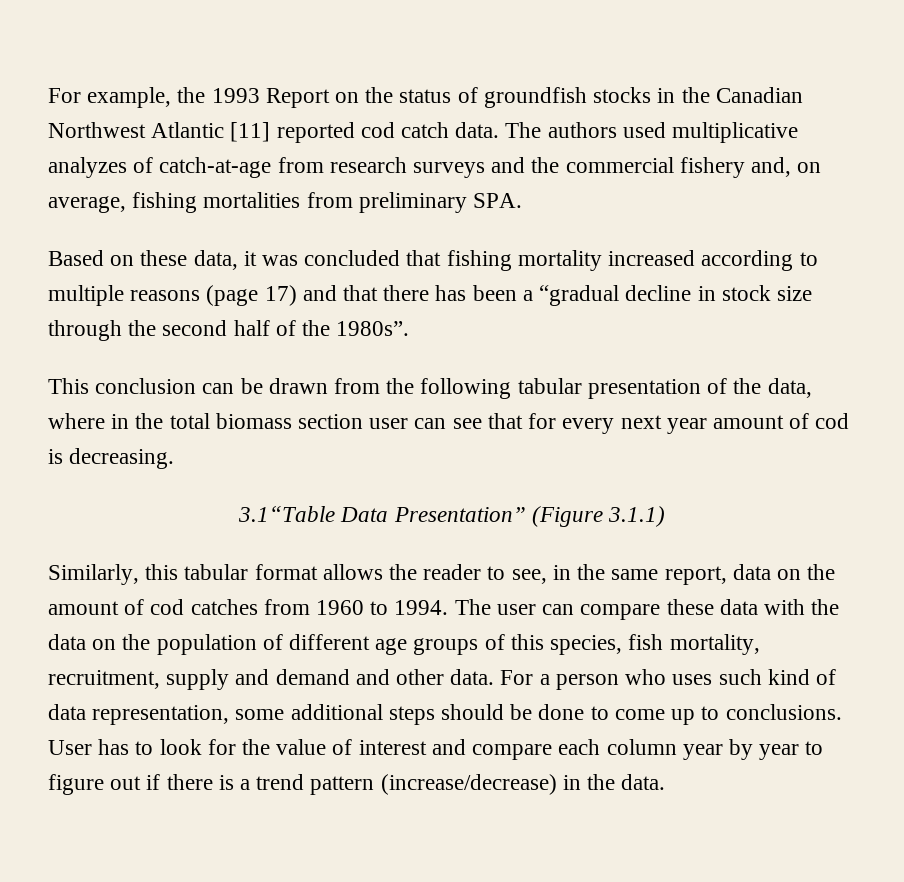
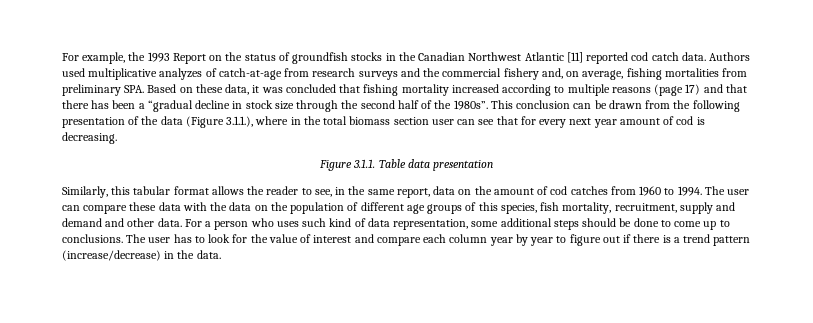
[505,122,617,138] The authors -> [709,52,751,61] Authors
(523, 200) // -> (145, 89) none
(410, 328) // -> (488, 105) none
[517,378,582,394] tabular -> (740, 106) none
[767,378,812,398] data, -> [160,116,254,128] data (Figure 3.1.1.),
[238,506,665,527] 3.1“Table Data Presentation” (Figure 3.1.1) -> [319,159,493,171] Figure 3.1.1. Table data presentation
[48,740,92,755] User -> [126,234,171,243] The user

